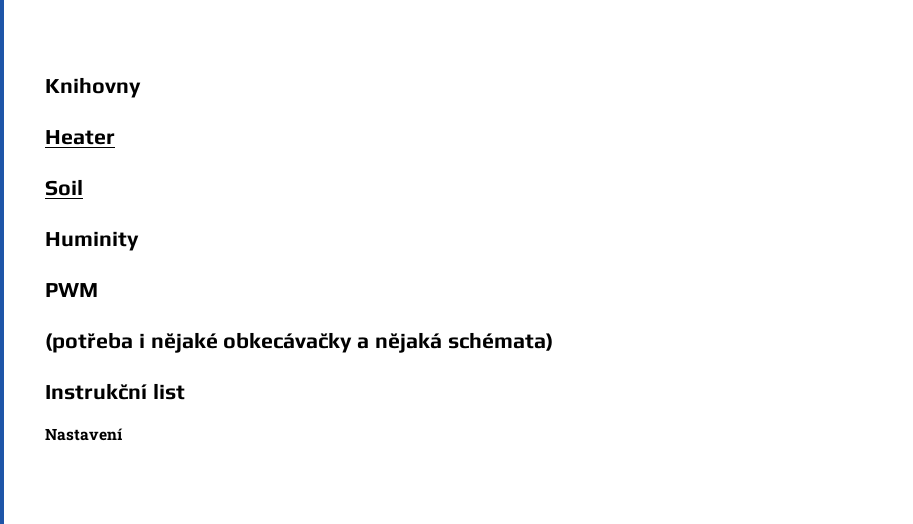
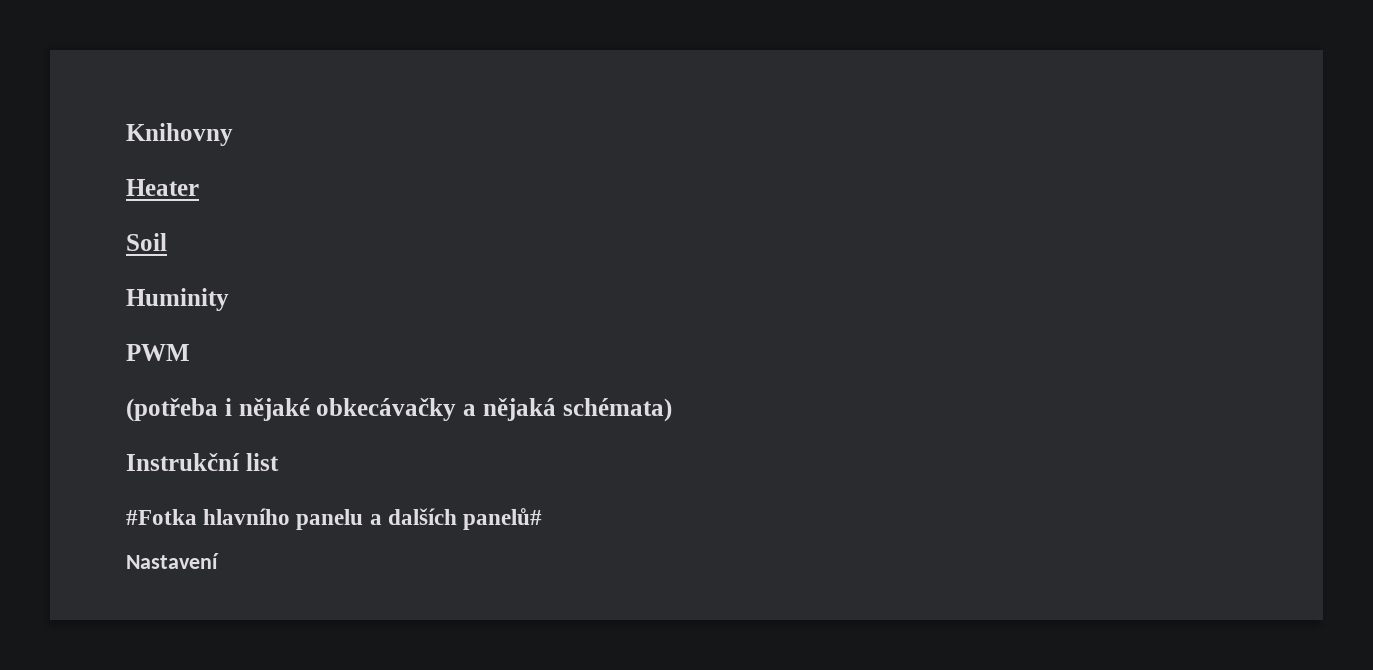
(185, 391) none -> [126,508,543,530] // #Fotka hlavního panelu a dalších panelů#

